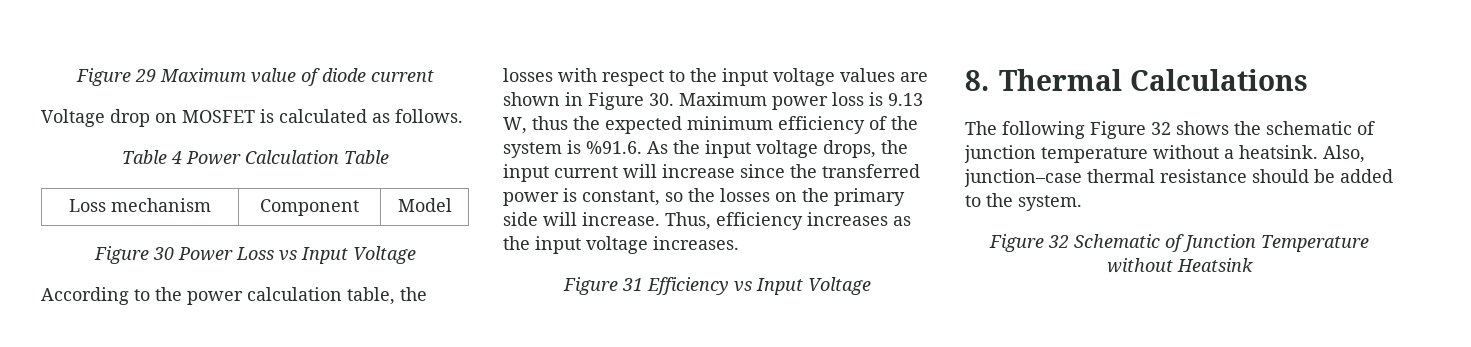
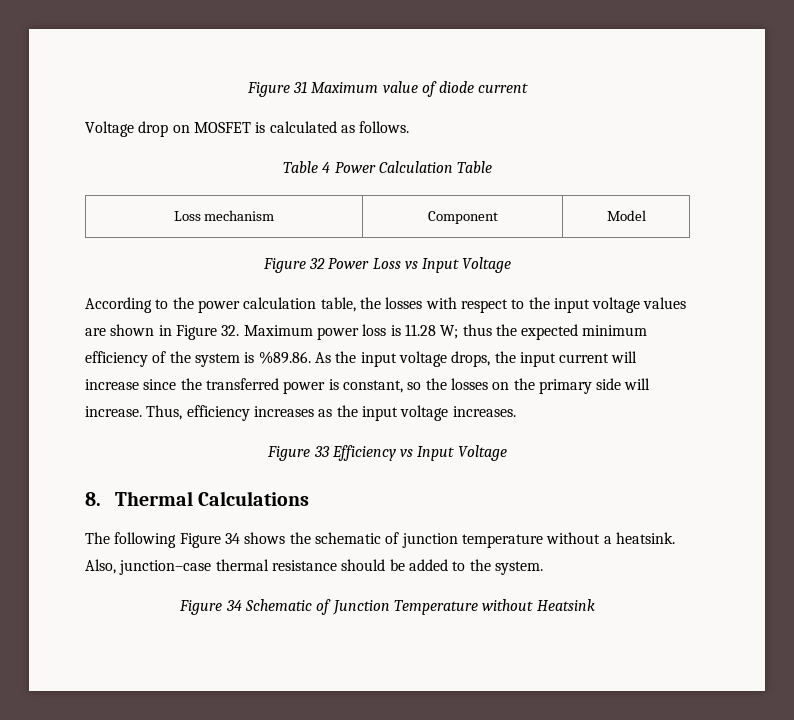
[75,68,156,86] Figure 29 -> [246,81,307,97] Figure 31
[152,247,174,260] 30 -> [308,258,325,269] 32
[649,93,674,106] 30. -> [221,325,240,336] 32.
[888,93,923,106] [503,117,527,134] 9.13 W, -> [404,324,459,339] 11.28 W;
[586,141,642,154] %91.6. -> [258,351,311,364] %89.86.
[621,278,643,291] 31 -> [313,446,330,457] 33
[1151,122,1171,135] 32 -> [224,533,240,544] 34
[1047,235,1069,248] 32 -> [225,600,242,611] 34

